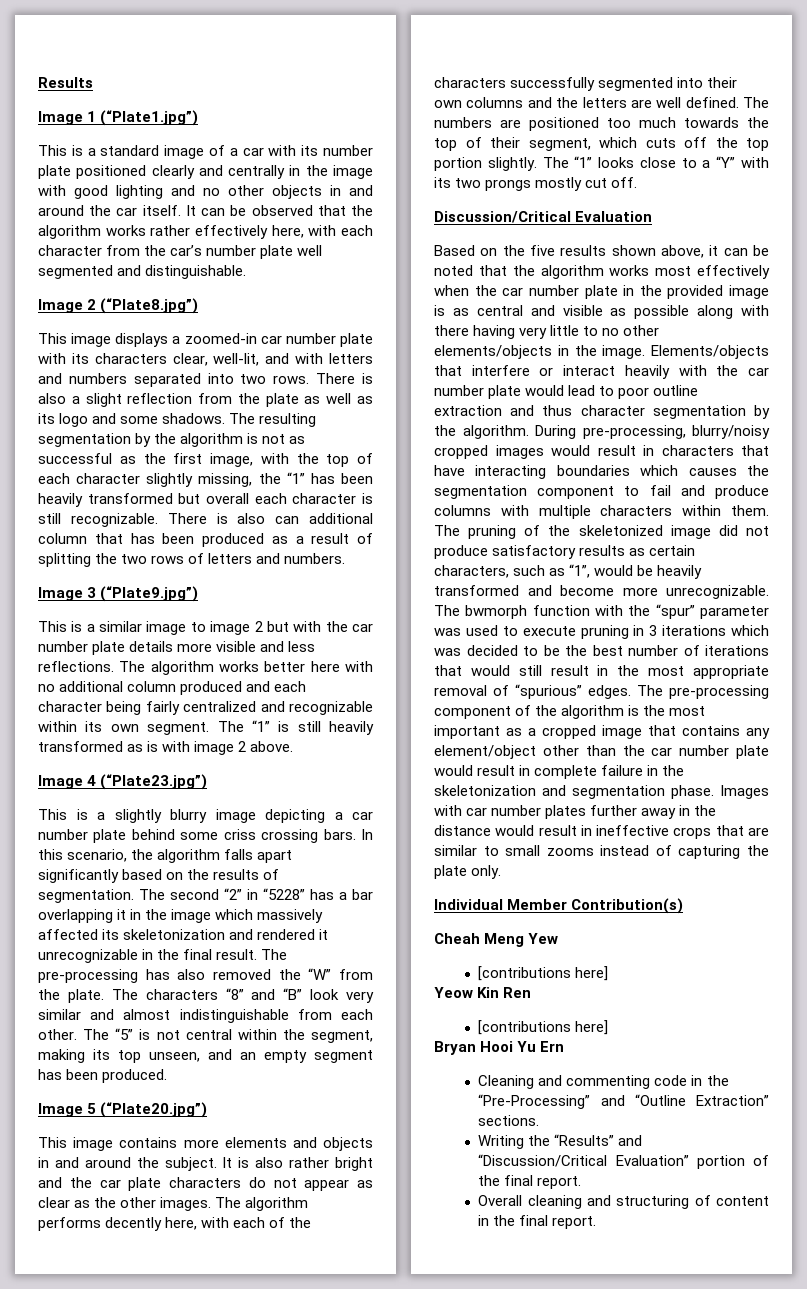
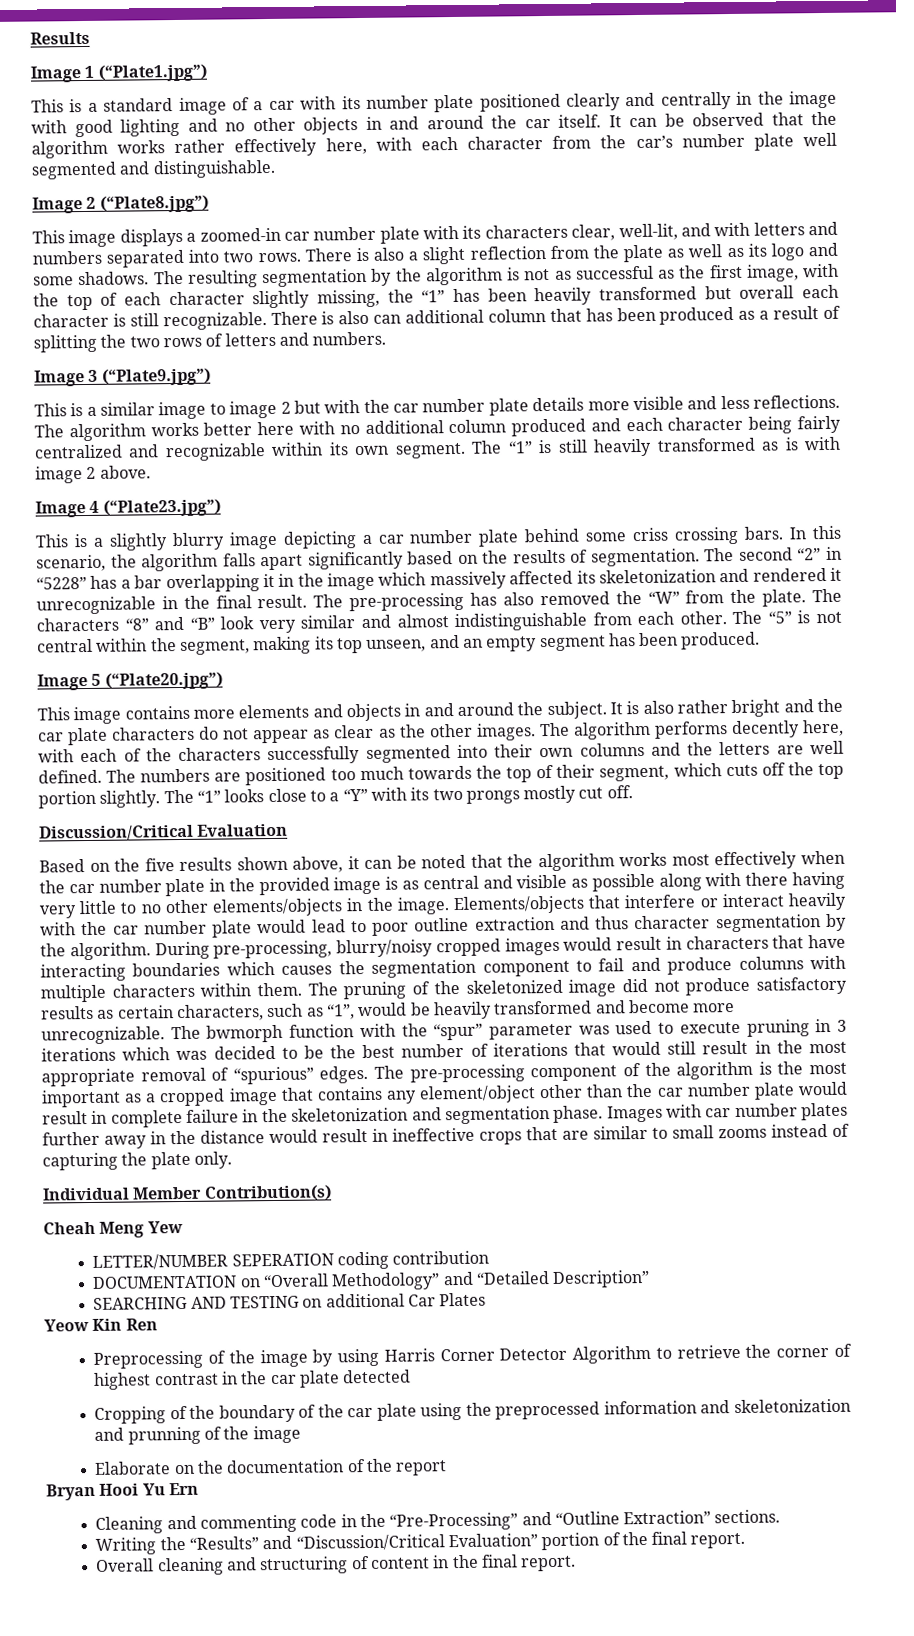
[478,966,609,981] [434,987,532,998] [478,1020,609,1035] [contributions here] // Yeow Kin Ren // [contributions here] -> [92,1250,490,1270] [92,1269,651,1291] [93,1292,487,1310] [44,1318,158,1332] [93,1343,852,1369] [93,1369,412,1390] [94,1398,852,1424] [94,1425,301,1445] [94,1458,448,1476] LETTER/NUMBER SEPERATION coding contribution // DOCUMENTATION on “Overall Methodology” and “Detailed Description” // SEARCHING AND TESTING on additional Car Plates // Yeow Kin Ren // Preprocessing of the image by using Harris Corner Detector Algorithm to retrieve the corner of highest contrast in the car plate detected // Cropping of the boundary of the car plate using the preprocessed information and skeletonization and prunning of the image // Elaborate on the documentation of the report

